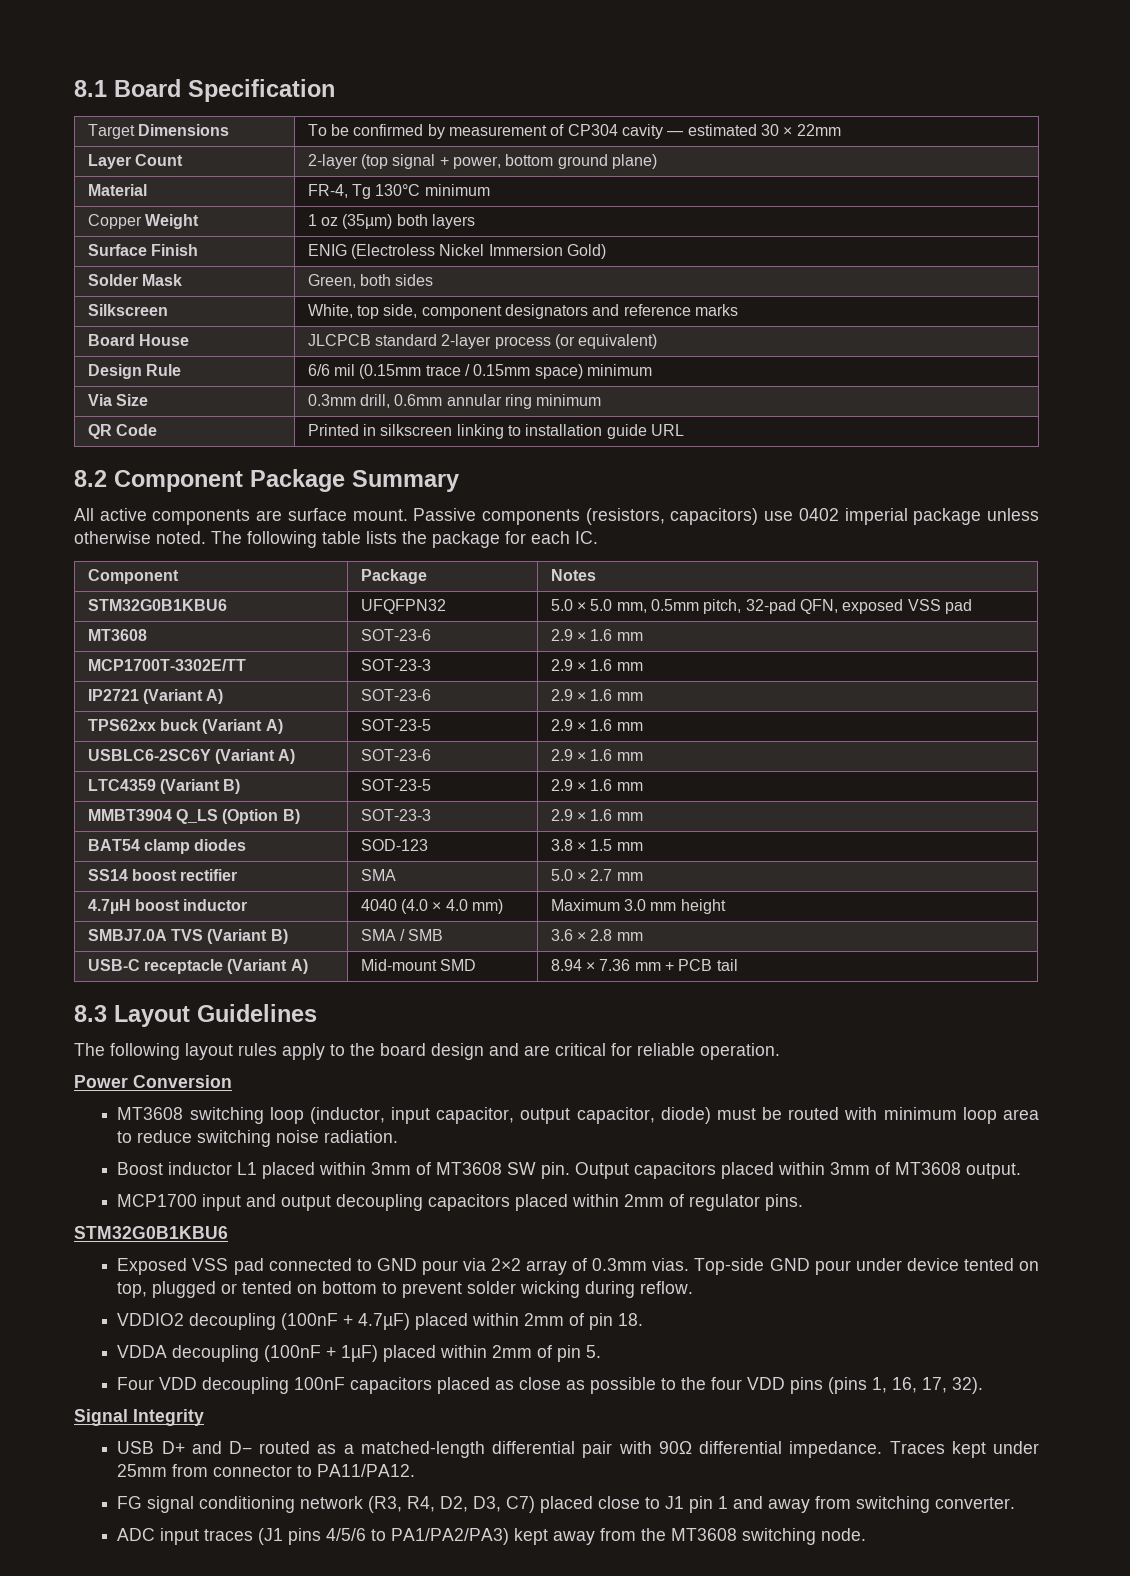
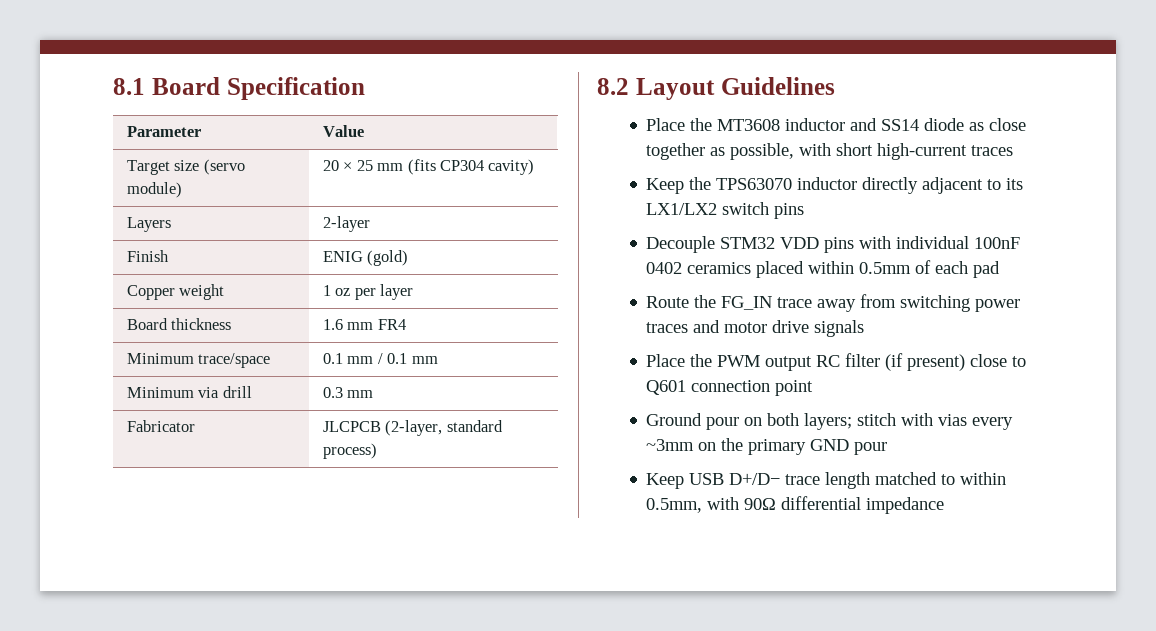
(335, 90) none -> [126,126,201,137] [322,125,364,137] // Parameter | Value
[138,124,230,136] [307,124,841,139] [87,154,184,169] [307,154,657,169] [87,184,147,196] [307,184,490,199] Dimensions | To be confirmed by measurement of CP304 cavity — estimated 30 × 22mm // Layer Count | 2-layer (top signal + power, bottom ground plane) // Material | FR-4, Tg 130°C minimum -> [174,159,245,175] [126,182,182,198] [322,159,535,175] [126,217,171,232] [322,216,370,232] [126,250,169,262] [322,250,409,266] size (servo module) | 20 × 25 mm (fits CP304 cavity) // Layers | 2-layer // Finish | ENIG (gold)
[145,214,200,229] Weight -> [179,284,225,300] weight
[342,214,476,229] [87,244,199,256] [307,244,607,259] [87,274,183,286] [307,274,434,288] [87,304,168,316] [307,304,738,319] [87,334,190,346] [307,334,658,349] [87,364,182,379] [307,364,652,379] [87,394,149,406] [307,394,602,409] [87,424,158,439] [307,424,684,439] [74,469,459,492] [74,508,1039,525] [74,531,598,548] [87,569,179,584] [360,569,427,584] [550,569,596,581] [87,599,227,611] [360,599,446,614] [550,599,972,614] [87,629,147,641] [360,629,431,641] [550,629,643,641] [87,659,246,671] [360,659,431,671] [550,659,643,671] [87,689,224,704] [360,689,431,701] [550,689,643,701] [87,719,283,734] [360,719,431,731] [550,719,643,731] [87,749,296,764] [360,749,431,761] [550,749,643,761] [87,779,241,794] [360,779,431,791] [550,779,643,791] [87,809,300,824] [360,809,431,821] [550,809,643,821] [87,839,247,854] [360,839,428,851] [550,839,643,851] [87,869,238,881] [360,869,396,881] [550,869,643,881] [87,899,248,914] [360,899,504,914] [550,899,726,914] [87,929,288,944] [360,929,444,941] [550,929,643,941] [87,959,308,974] [360,959,477,971] [550,959,738,971] [74,1004,317,1027] [74,1043,780,1060] [74,1075,232,1088] [117,1107,1039,1124] [117,1130,399,1147] [117,1162,1022,1179] [117,1194,804,1211] [74,1226,228,1239] [117,1258,1039,1275] [117,1281,694,1298] [117,1313,644,1330] [117,1345,602,1362] [117,1377,984,1394] [74,1409,204,1426] [117,1441,1040,1458] [117,1464,416,1477] [117,1496,1016,1513] [117,1528,867,1545] (35µm) both layers // Surface Finish | ENIG (Electroless Nickel Immersion Gold) // Solder Mask | Green, both sides // Silkscreen | White, top side, component designators and reference marks // Board House | JLCPCB standard 2-layer process (or equivalent) // Design Rule | 6/6 mil (0.15mm trace / 0.15mm space) minimum // Via Size | 0.3mm drill, 0.6mm annular ring minimum // QR Code | Printed in silkscreen linking to installation guide URL // 8.2 Component Package Summary // All active components are surface mount. Passive components (resistors, capacitors) use 0402 imperial package unless otherwise noted. The following table lists the package for each IC. // Component | Package | Notes // STM32G0B1KBU6 | UFQFPN32 | 5.0 × 5.0 mm, 0.5mm pitch, 32-pad QFN, exposed VSS pad // MT3608 | SOT-23-6 | 2.9 × 1.6 mm // MCP1700T-3302E/TT | SOT-23-3 | 2.9 × 1.6 mm // IP2721 (Variant A) | SOT-23-6 | 2.9 × 1.6 mm // TPS62xx buck (Variant A) | SOT-23-5 | 2.9 × 1.6 mm // USBLC6-2SC6Y (Variant A) | SOT-23-6 | 2.9 × 1.6 mm // LTC4359 (Variant B) | SOT-23-5 | 2.9 × 1.6 mm // MMBT3904 Q_LS (Option B) | SOT-23-3 | 2.9 × 1.6 mm // BAT54 clamp diodes | SOD-123 | 3.8 × 1.5 mm // SS14 boost rectifier | SMA | 5.0 × 2.7 mm // 4.7µH boost inductor | 4040 (4.0 × 4.0 mm) | Maximum 3.0 mm height // SMBJ7.0A TVS (Variant B) | SMA / SMB | 3.6 × 2.8 mm // USB-C receptacle (Variant A) | Mid-mount SMD | 8.94 × 7.36 mm + PCB tail // 8.3 Layout Guidelines // The following layout rules apply to the board design and are critical for reliable operation. // Power Conversion // MT3608 switching loop (inductor, input capacitor, output capacitor, diode) must be routed with minimum loop area to reduce switching noise radiation. // Boost inductor L1 placed within 3mm of MT3608 SW pin. Output capacitors placed within 3mm of MT3608 output. // MCP1700 input and output decoupling capacitors placed within 2mm of regulator pins. // STM32G0B1KBU6 // Exposed VSS pad connected to GND pour via 2×2 array of 0.3mm vias. Top-side GND pour under device tented on top, plugged or tented on bottom to prevent solder wicking during reflow. // VDDIO2 decoupling (100nF + 4.7µF) placed within 2mm of pin 18. // VDDA decoupling (100nF + 1µF) placed within 2mm of pin 5. // Four VDD decoupling 100nF capacitors placed as close as possible to the four VDD pins (pins 1, 16, 17, 32). // Signal Integrity // USB D+ and D− routed as a matched-length differential pair with 90Ω differential impedance. Traces kept under 25mm from connector to PA11/PA12. // FG signal conditioning network (R3, R4, D2, D3, C7) placed close to J1 pin 1 and away from switching converter. // ADC input traces (J1 pins 4/5/6 to PA1/PA2/PA3) kept away from the MT3608 switching node. -> [354,284,414,300] [126,318,232,330] [322,319,406,330] [126,353,271,368] [322,353,438,364] [126,386,252,398] [322,387,374,398] [126,420,195,432] [322,420,503,436] [322,443,377,459] [597,77,835,100] [646,118,1027,131] [646,143,1014,160] [646,177,1024,194] [646,202,805,219] [646,236,1021,253] [646,260,1001,278] [646,294,1021,312] [646,320,865,337] [646,353,1027,371] [646,380,814,396] [646,413,1014,430] [646,438,888,455] [646,472,1007,489] [646,496,945,514] per layer // Board thickness | 1.6 mm FR4 // Minimum trace/space | 0.1 mm / 0.1 mm // Minimum via drill | 0.3 mm // Fabricator | JLCPCB (2-layer, standard process) // 8.2 Layout Guidelines // Place the MT3608 inductor and SS14 diode as close together as possible, with short high-current traces // Keep the TPS63070 inductor directly adjacent to its LX1/LX2 switch pins // Decouple STM32 VDD pins with individual 100nF 0402 ceramics placed within 0.5mm of each pad // Route the FG_IN trace away from switching power traces and motor drive signals // Place the PWM output RC filter (if present) close to Q601 connection point // Ground pour on both layers; stitch with vias every ~3mm on the primary GND pour // Keep USB D+/D− trace length matched to within 0.5mm, with 90Ω differential impedance

